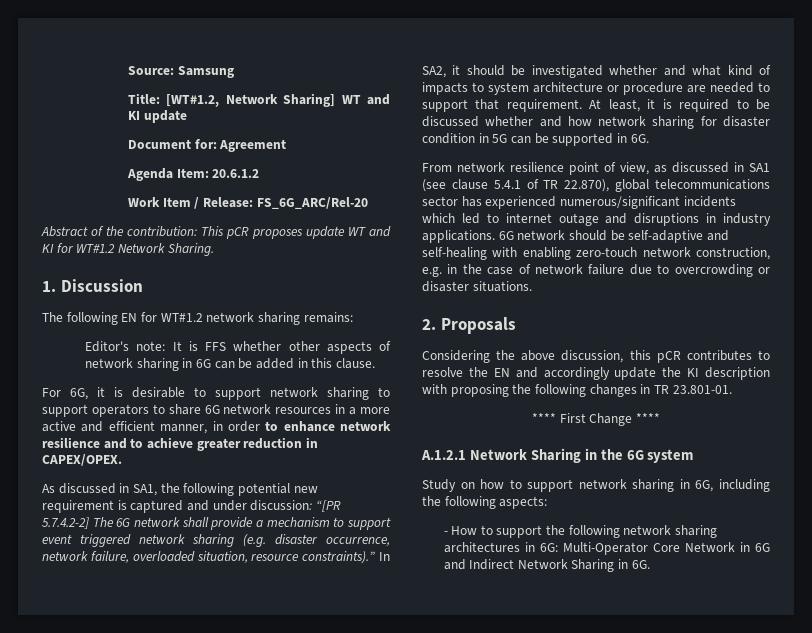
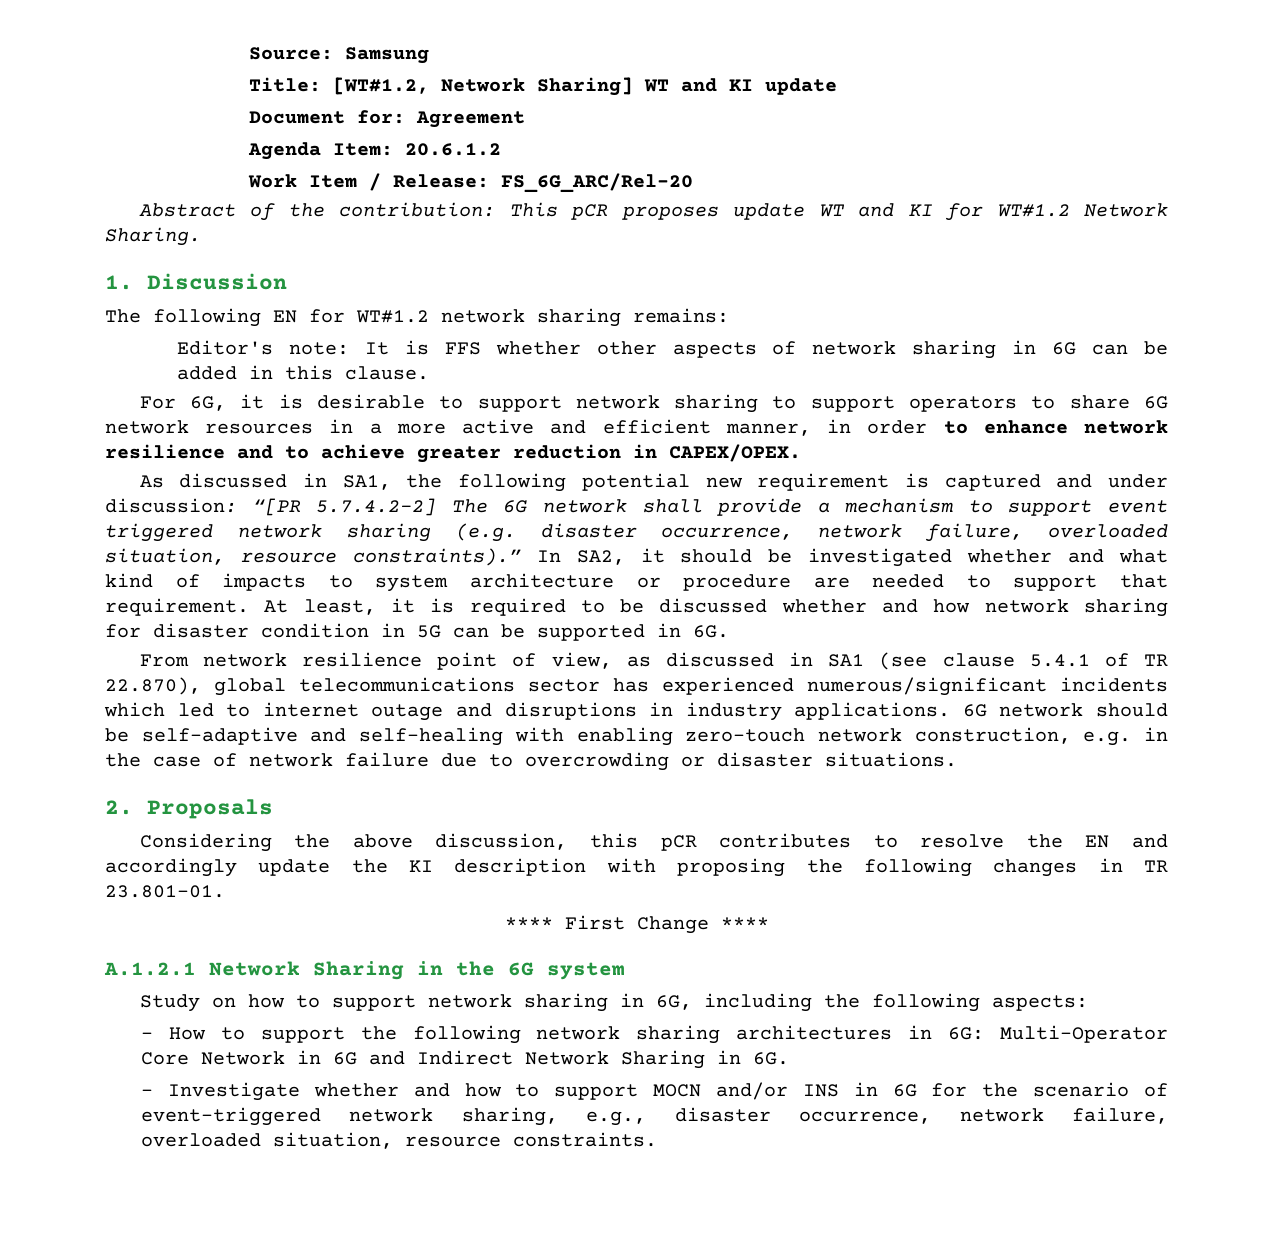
(650, 564) none -> [141,1082,1168,1101] [141,1107,1168,1126] [141,1132,658,1149] // - Investigate whether and how to support MOCN and/or INS in 6G for the scenario of event-triggered network sharing, e.g., disaster occurrence, network failure, overloaded situation, resource constraints.

